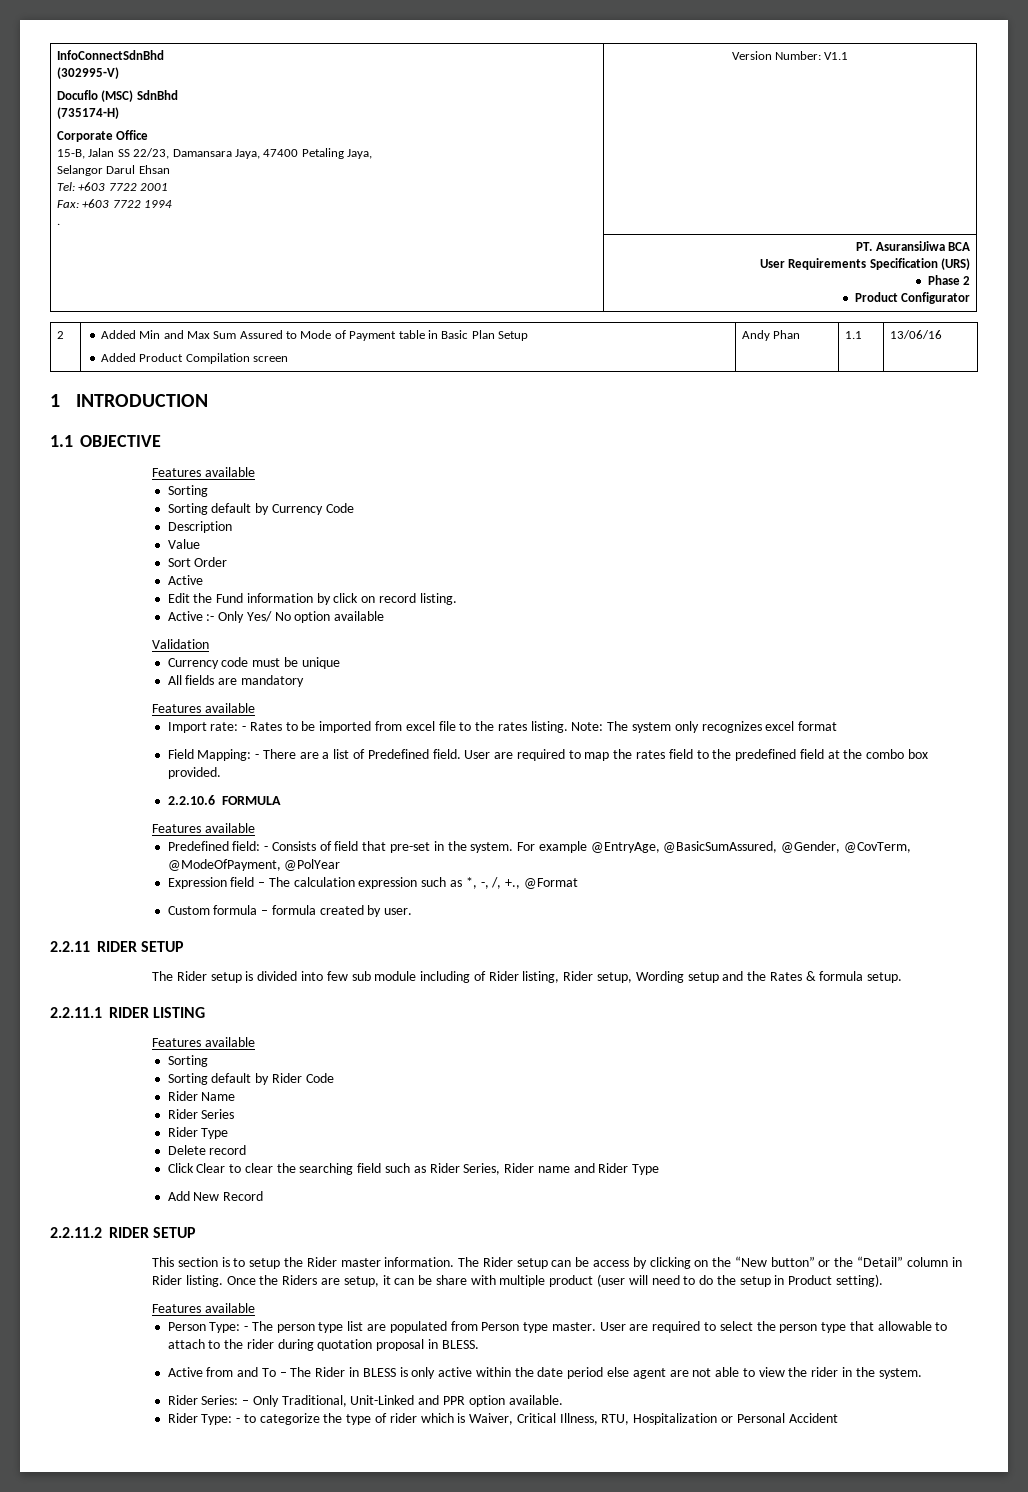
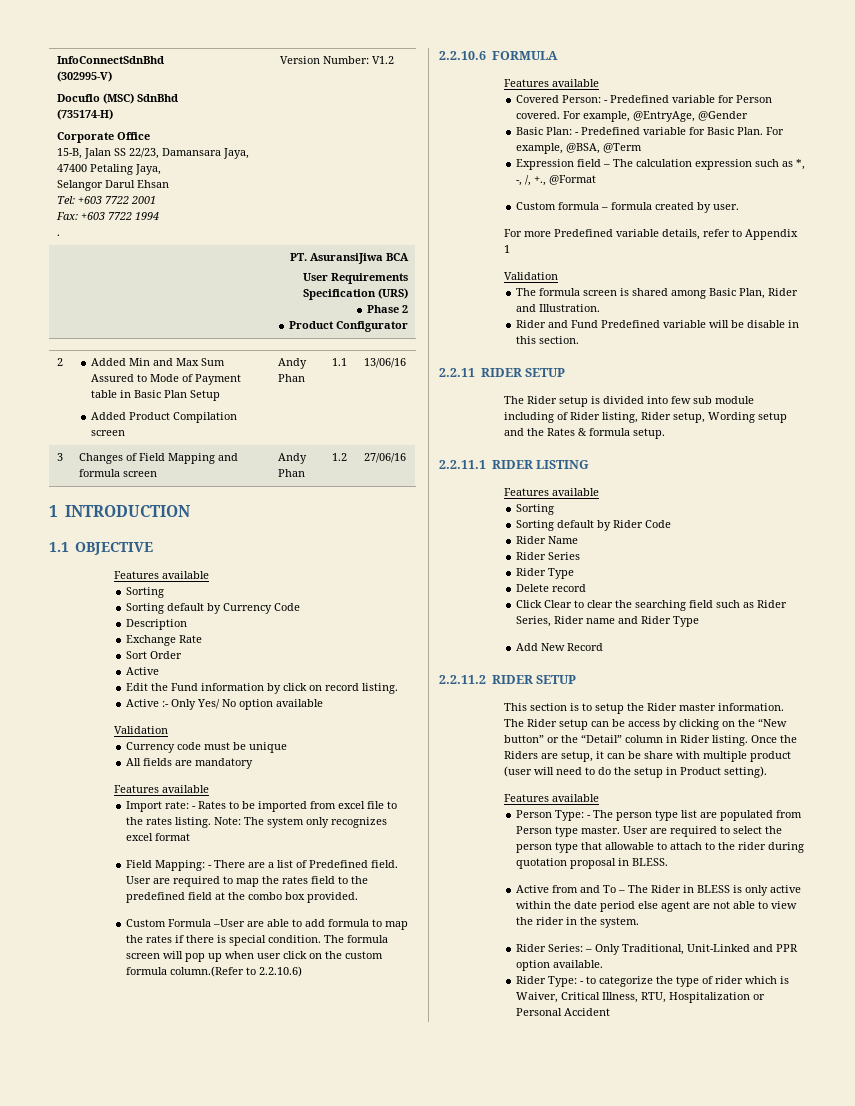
[824,52,849,60] V1.1 -> [371,56,394,64] V1.2
(943, 334) none -> [56,453,63,461] [78,453,238,464] [78,469,157,477] [277,453,307,464] [277,469,305,477] [331,453,347,461] [363,453,406,463] // 3 | Changes of Field Mapping and formula screen | Andy Phan | 1.2 | 27/06/16
[167,539,200,549] Value -> [126,635,203,646] Exchange Rate
[167,795,281,805] [152,823,255,833] [167,841,911,853] [167,859,341,871] 2.2.10.6 FORMULA // Features available // Predefined field: - Consists of field that pre-set in the system. For example @EntryAge, @BasicSumAssured, @Gender, @CovTerm, @ModeOfPayment, @PolYear -> [126,919,409,930] [126,935,389,946] [126,951,384,962] [126,966,303,977] [439,51,558,60] [504,79,600,87] [516,95,773,103] [516,111,749,122] [516,127,785,135] [516,143,643,154] Custom Formula –User are able to add formula to map the rates if there is special condition. The formula screen will pop up when user click on the custom formula column.(Refer to 2.2.10.6) // 2.2.10.6 FORMULA // Features available // Covered Person: - Predefined variable for Person covered. For example, @EntryAge, @Gender // Basic Plan: - Predefined variable for Basic Plan. For example, @BSA, @Term
(413, 911) none -> [504,229,799,240] [504,245,511,253] [504,272,559,280] [516,288,799,299] [516,304,601,312] [516,320,800,328] [516,336,580,344] // For more Predefined variable details, refer to Appendix 1 // Validation // The formula screen is shared among Basic Plan, Rider and Illustration. // Rider and Fund Predefined variable will be disable in this section.

